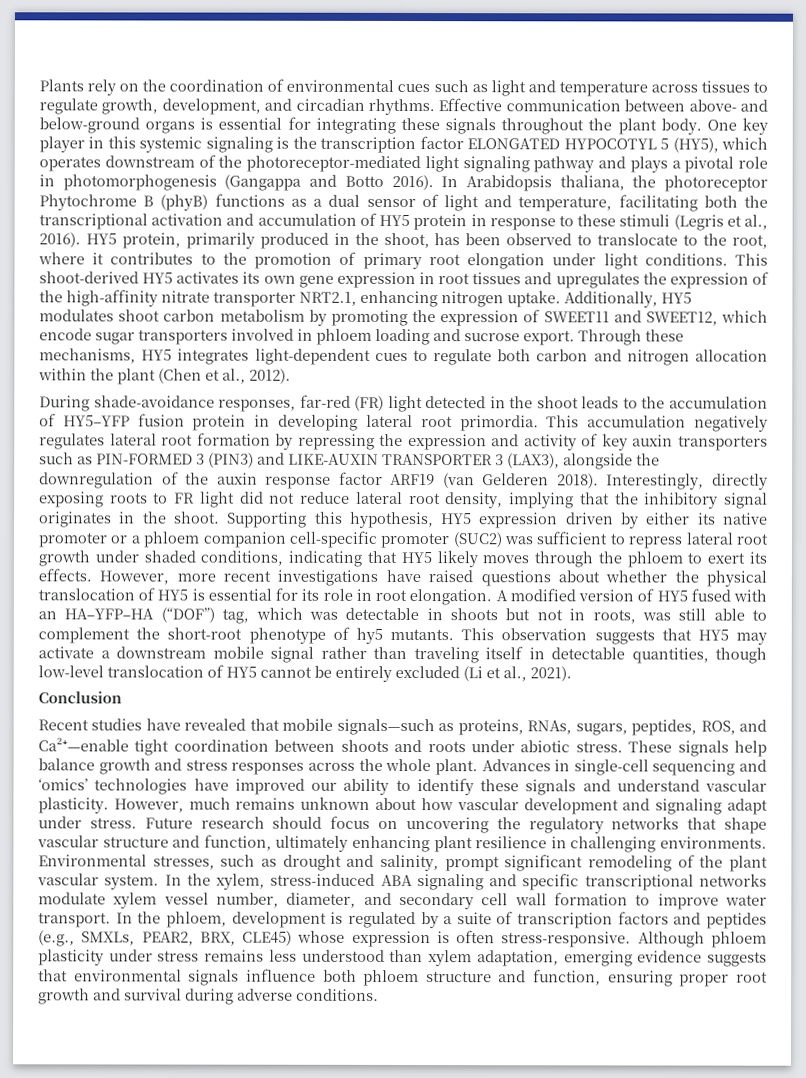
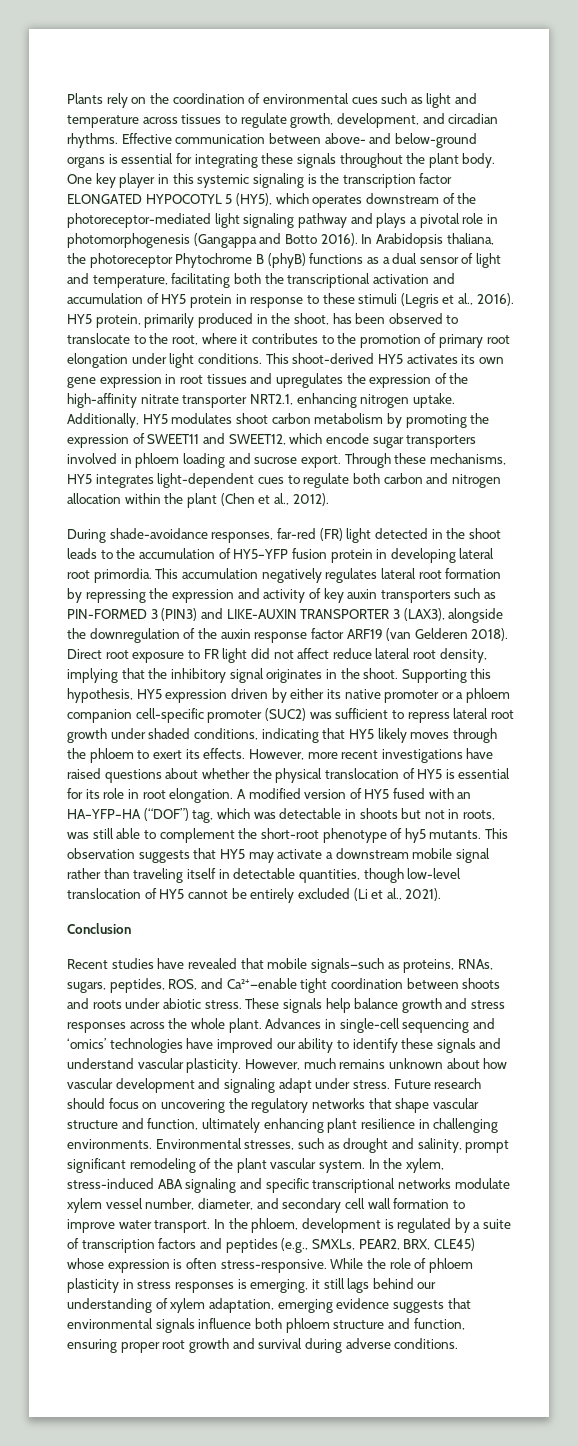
[606,473,768,490] [39,491,148,508] Interestingly, directly exposing roots -> [67,649,185,663] Direct root exposure
(296, 498) none -> [297,648,330,659] affect
[637,931,767,948] [38,949,424,966] Although phloem plasticity under stress remains less understood than -> [330,1258,473,1273] [67,1278,437,1293] [67,1298,168,1313] While the role of phloem plasticity in stress responses is emerging, it still lags behind our understanding of

